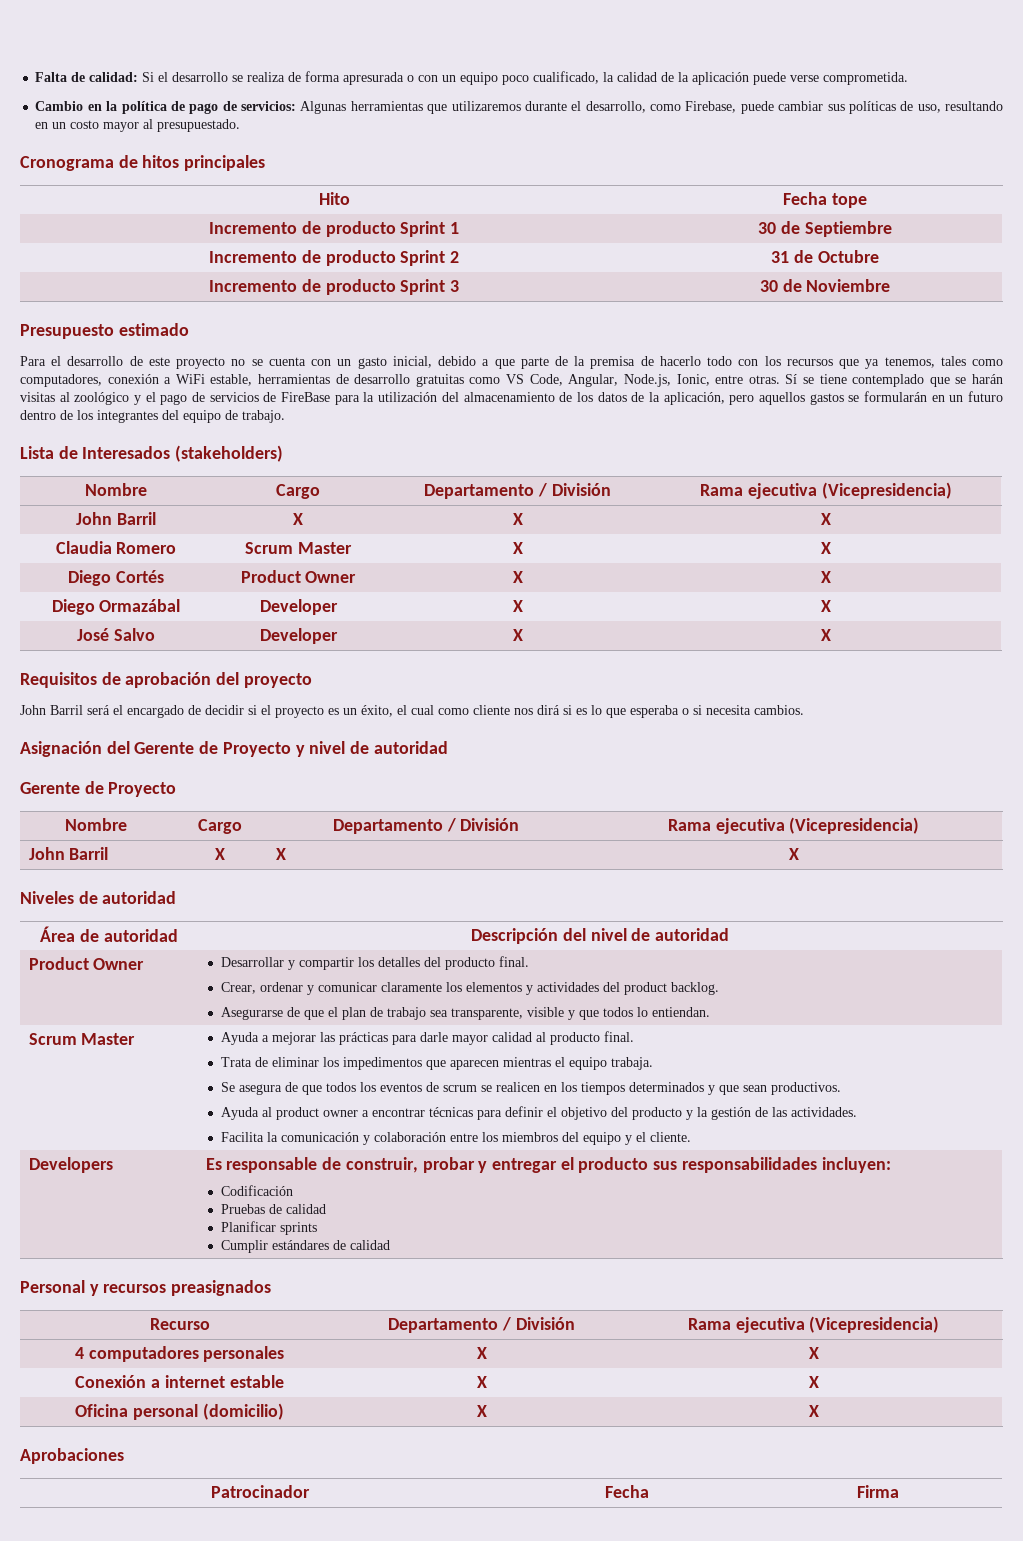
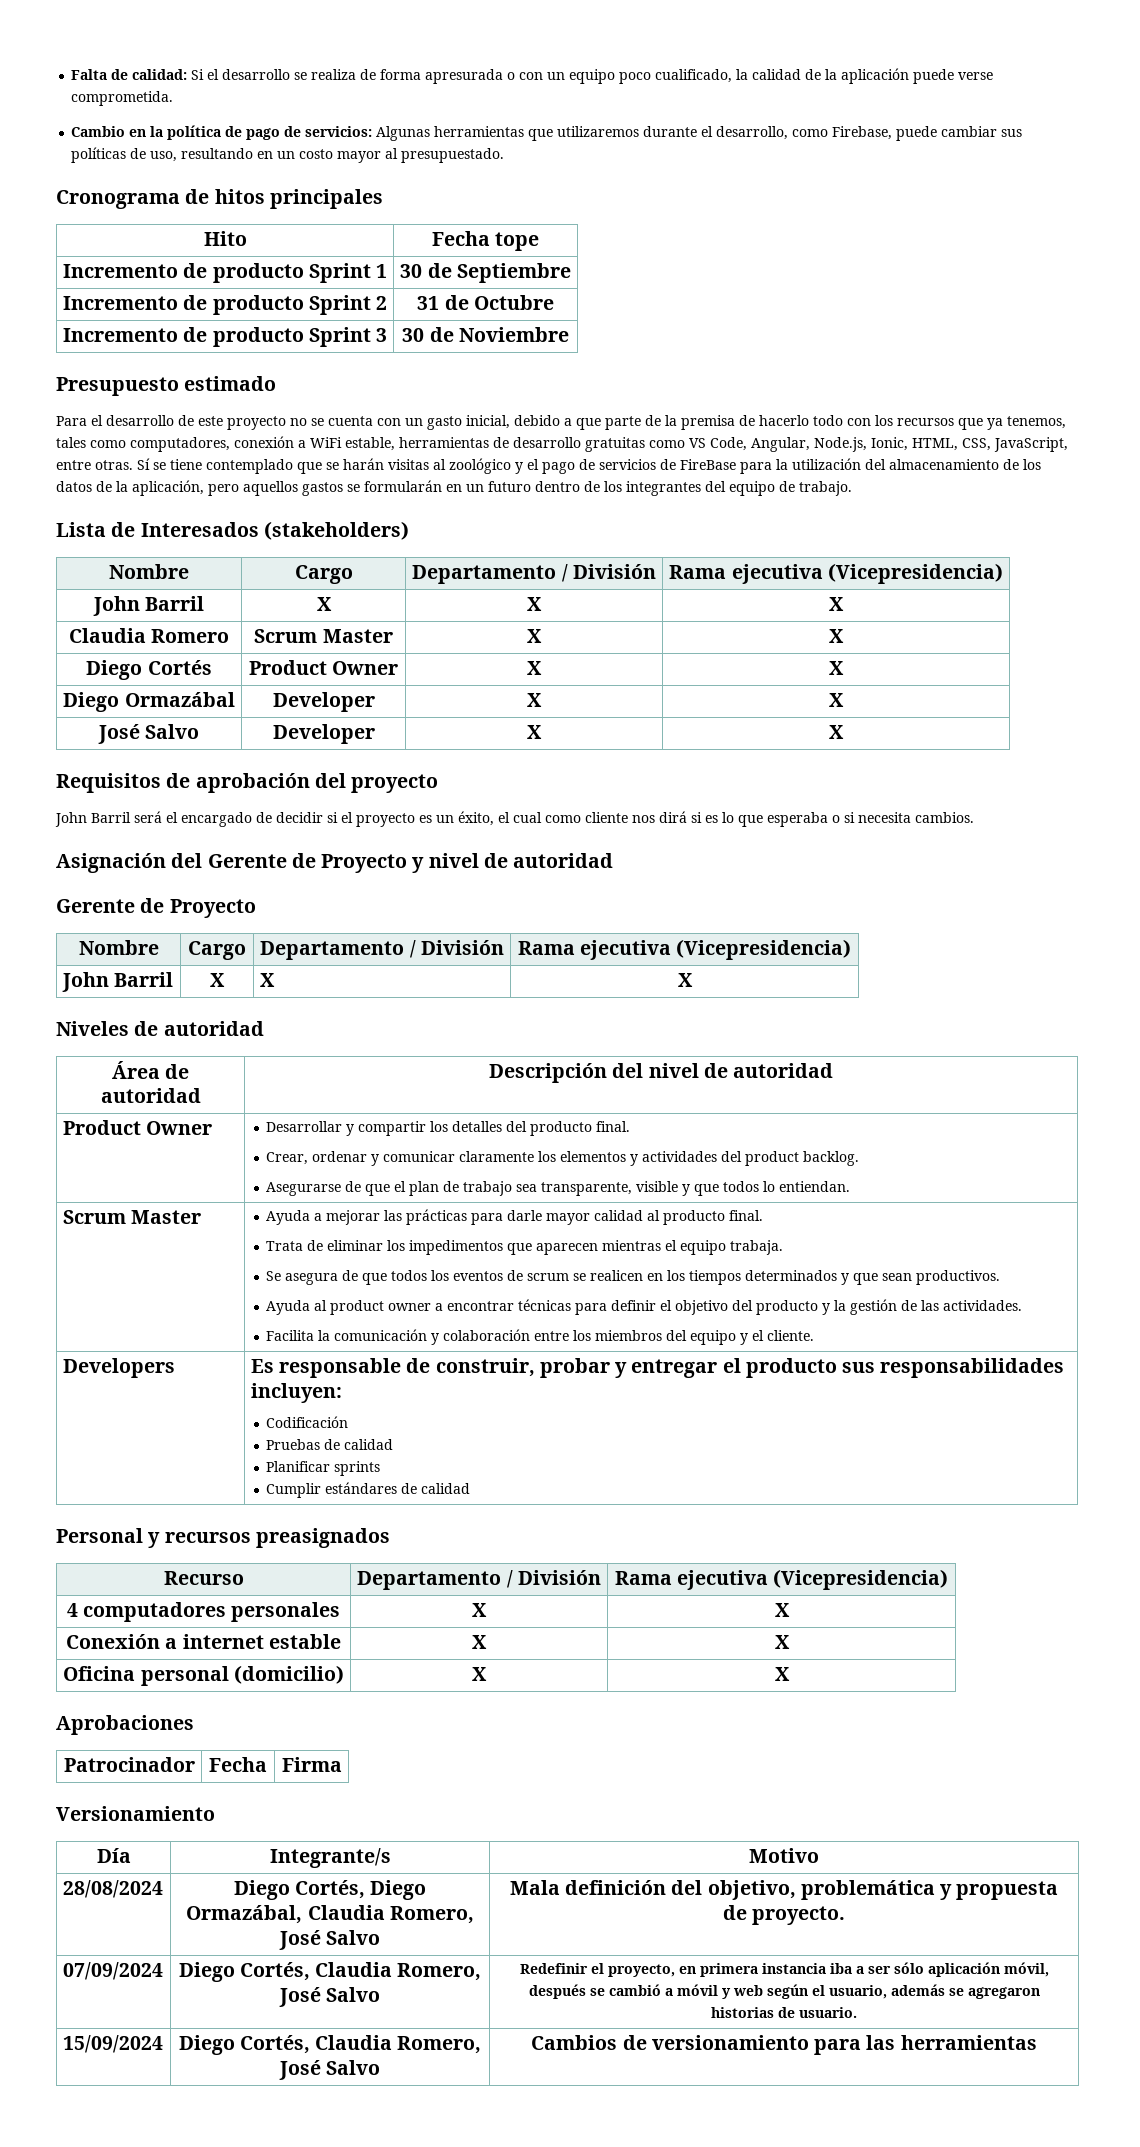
(710, 380) none -> [912,437,1068,452] HTML, CSS, JavaScript,
(899, 1491) none -> [56,1806,215,1821] [96,1848,131,1863] [269,1848,391,1868] [748,1848,819,1863] [62,1880,163,1898] [233,1880,427,1900] [186,1905,474,1924] [278,1930,381,1950] [509,1880,1059,1900] [722,1905,846,1925] [62,1962,163,1980] [178,1962,482,1982] [278,1987,381,2007] [519,1962,1049,1977] [528,1984,1040,1999] [710,2007,857,2018] [62,2035,163,2053] [178,2035,482,2055] [278,2060,381,2080] [531,2035,1037,2055] // Versionamiento // Día | Integrante/s | Motivo // 28/08/2024 | Diego Cortés, Diego Ormazábal, Claudia Romero, José Salvo | Mala definición del objetivo, problemática y propuesta de proyecto. // 07/09/2024 | Diego Cortés, Claudia Romero, José Salvo | Redefinir el proyecto, en primera instancia iba a ser sólo aplicación móvil, después se cambió a móvil y web según el usuario, además se agregaron historias de usuario. // 15/09/2024 | Diego Cortés, Claudia Romero, José Salvo | Cambios de versionamiento para las herramientas

